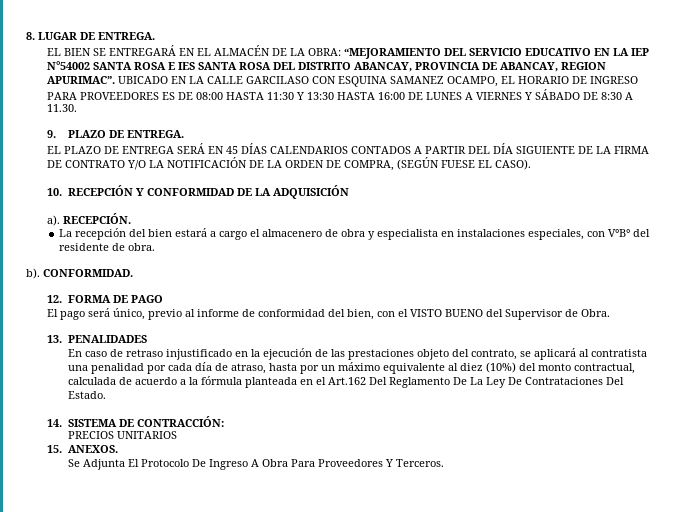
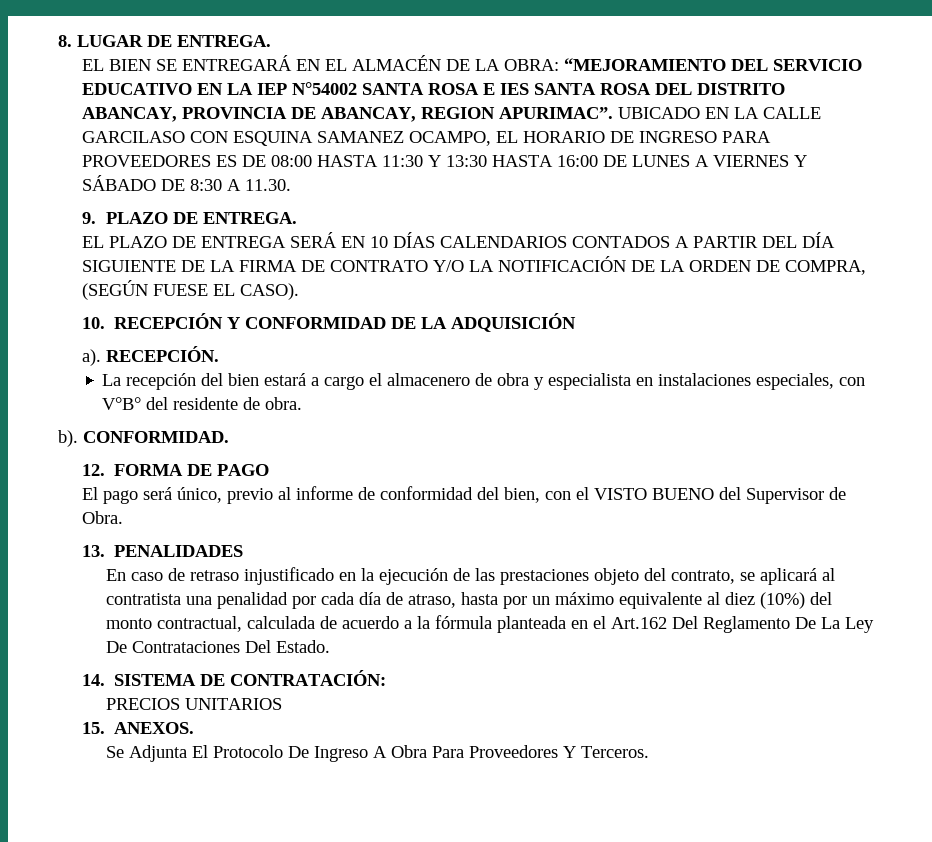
[225,146,238,154] 45 -> [369,236,388,248] 10
[136,416,224,427] CONTRACCIÓN: -> [230,670,387,686] CONTRATACIÓN:

